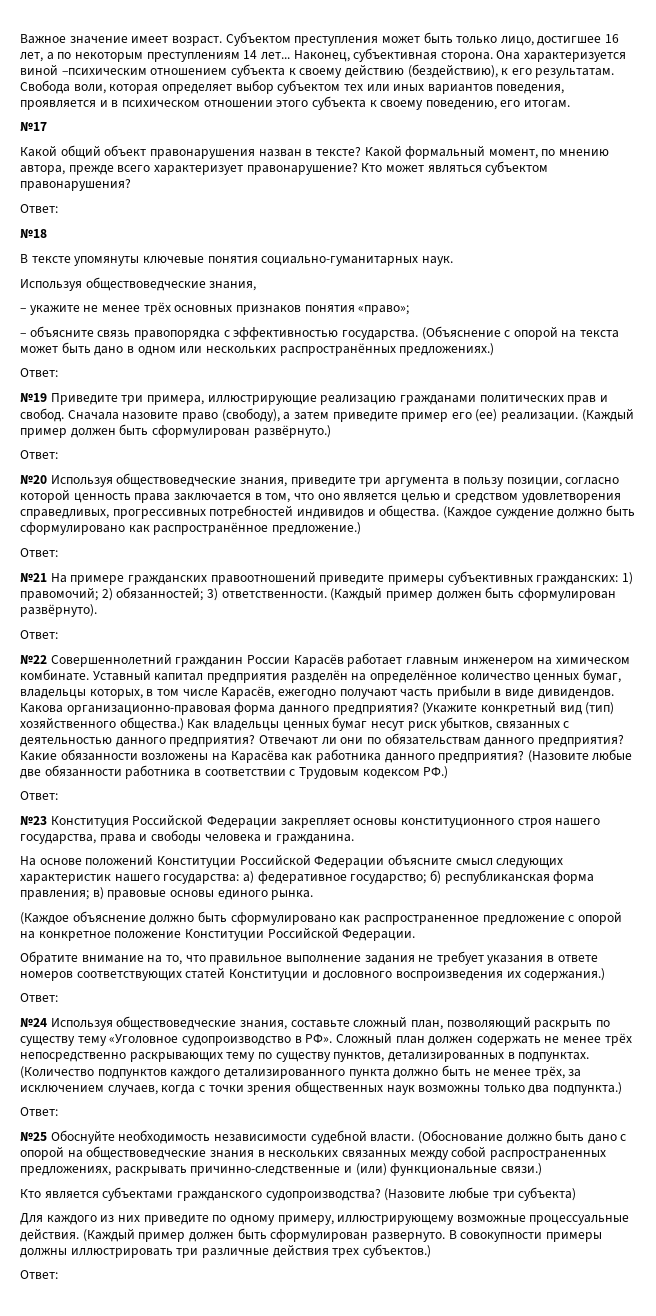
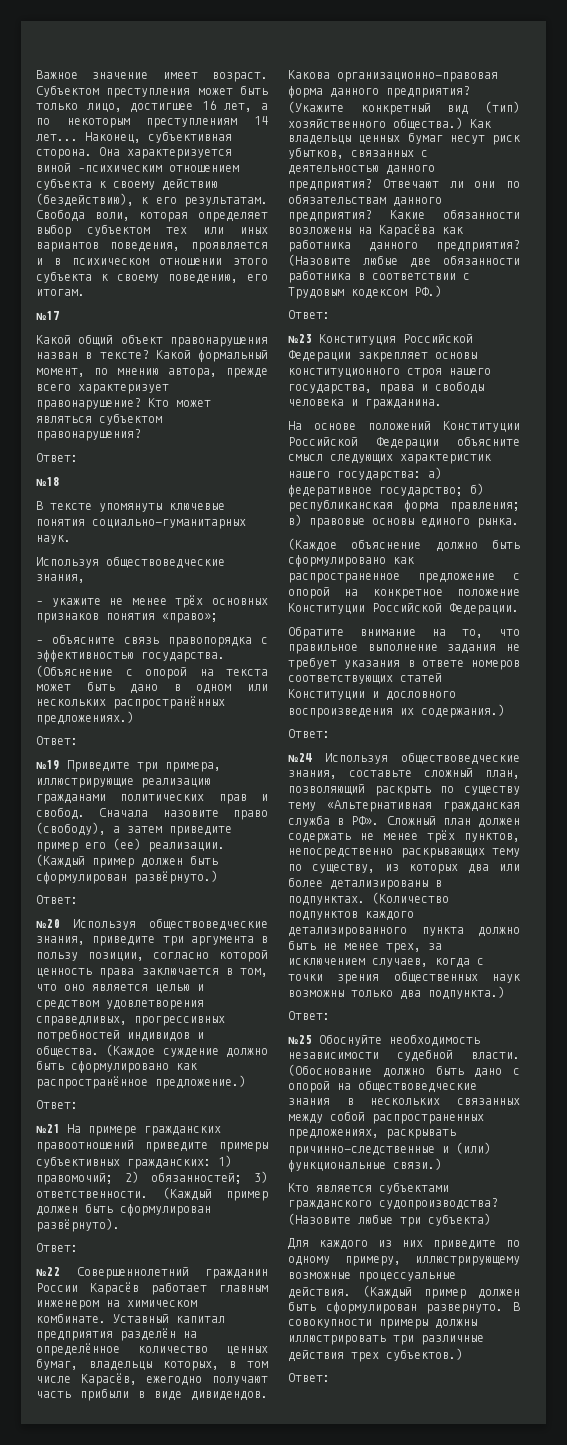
[109,1034,291,1046] «Уголовное судопроизводство -> [327,800,520,812] [288,815,330,827] «Альтернативная гражданская служба
(632, 1039) none -> [464,833,520,842] пунктов,
[275,1052,504,1062] существу пунктов, детализированных -> [312,864,520,874] [288,877,428,890] существу, из которых два или более детализированы
[534,1066,565,1079] трёх, -> [386,943,421,953] трех,

